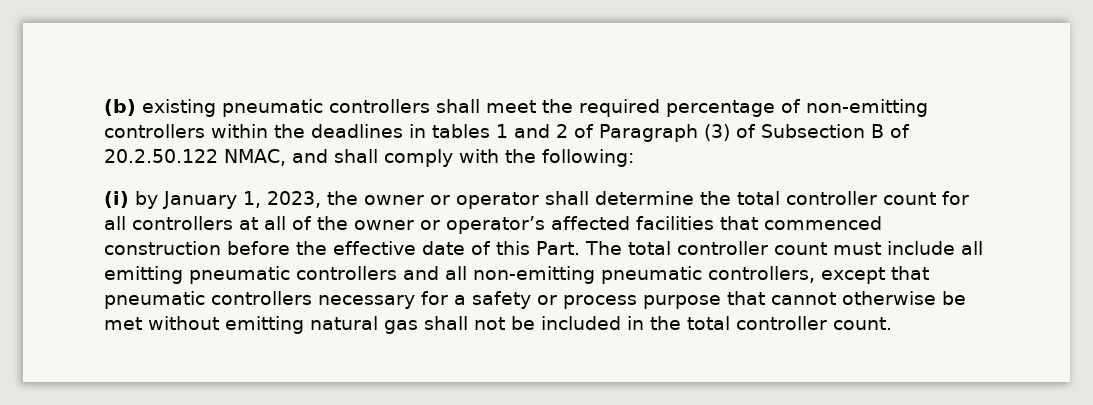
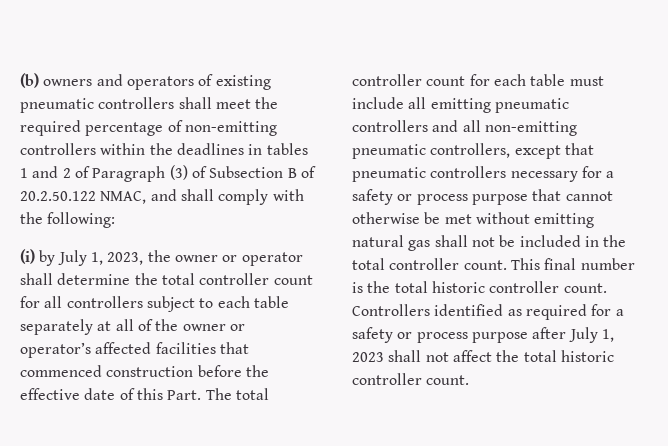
(136, 107) none -> [43,74,214,90] owners and operators of
[163,191,237,209] January -> [57,250,87,266] July
(233, 223) none -> [146,296,289,312] [20,319,93,335] subject to each table separately
(827, 248) none -> [469,74,566,86] for each table
(892, 323) none -> [510,258,635,270] [352,281,607,293] [352,304,624,320] [352,327,614,343] [352,350,614,362] [352,373,470,385] This final number is the total historic controller count. Controllers identified as required for a safety or process purpose after July 1, 2023 shall not affect the total historic controller count.

